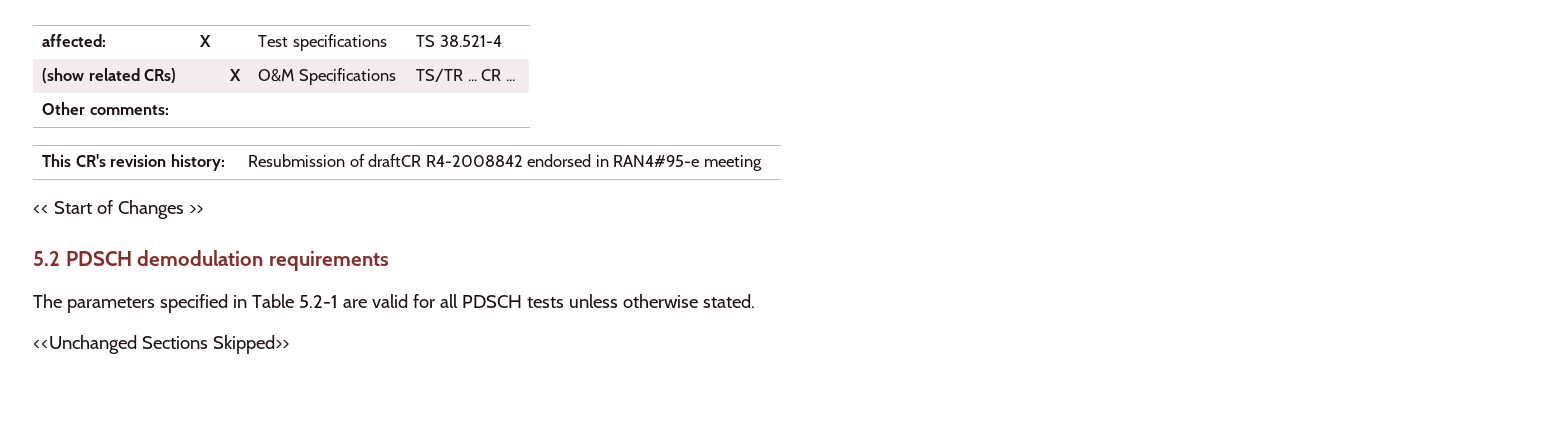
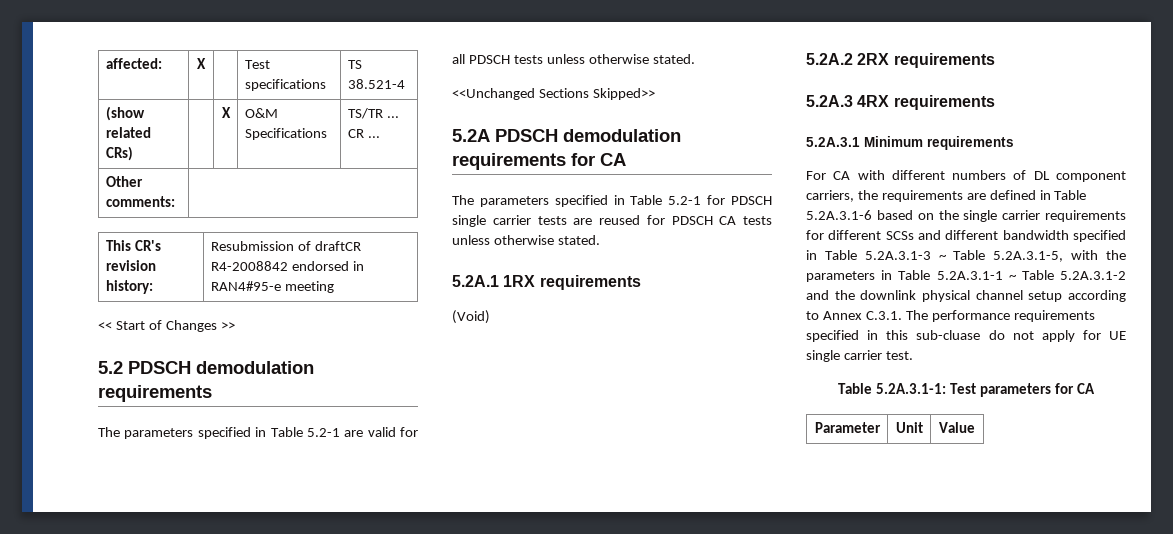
(289, 344) none -> [452,129,681,142] [452,153,626,170] [452,195,772,207] [452,215,772,227] [452,235,600,245] [452,275,641,290] [452,310,490,324] [806,53,995,68] [806,95,995,110] [806,136,1014,150] [806,170,1126,182] [806,190,1087,202] [806,210,1126,222] [806,230,1126,242] [806,250,1126,262] [806,270,1126,282] [806,290,1126,302] [806,310,1095,322] [806,330,1126,342] [806,350,913,362] [838,383,1095,397] [814,422,881,433] [895,422,923,433] [939,422,975,433] // 5.2A PDSCH demodulation requirements for CA // The parameters specified in Table 5.2-1 for PDSCH single carrier tests are reused for PDSCH CA tests unless otherwise stated. // 5.2A.1 1RX requirements // (Void) // 5.2A.2 2RX requirements // 5.2A.3 4RX requirements // 5.2A.3.1 Minimum requirements // For CA with different numbers of DL component carriers, the requirements are defined in Table 5.2A.3.1-6 based on the single carrier requirements for different SCSs and different bandwidth specified in Table 5.2A.3.1-3 ~ Table 5.2A.3.1-5, with the parameters in Table 5.2A.3.1-1 ~ Table 5.2A.3.1-2 and the downlink physical channel setup according to Annex C.3.1. The performance requirements specified in this sub-cluase do not apply for UE single carrier test. // Table 5.2A.3.1-1: Test parameters for CA // Parameter | Unit | Value

